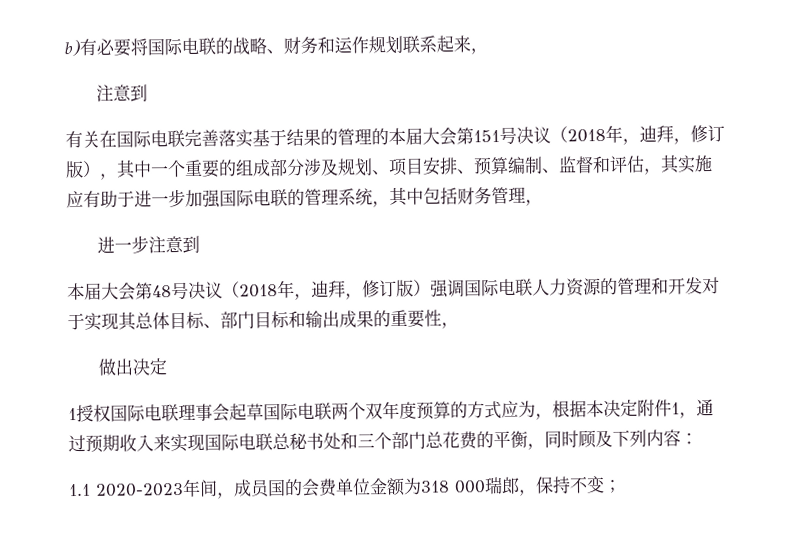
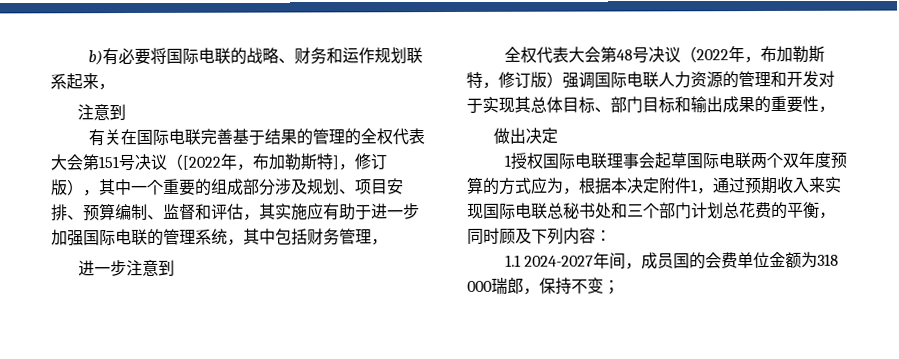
[218,129,253,148] 落实 -> (233, 136) none
[388,127,423,146] 本届 -> [359,128,425,146] 全权代表
[567,124,674,145] 2018年，迪拜 -> [182,153,339,171] [2022年，布加勒斯特]
[67,282,102,301] 本届 -> [503,46,569,64] 全权代表
[239,279,346,300] 2018年，迪拜 -> [695,45,825,64] [466,71,483,88] 2022年，布加勒斯特
(426, 440) none -> [691,202,724,219] 计划
[95,483,184,497] 2020-2023 -> [523,255,594,267] 2024-2027

